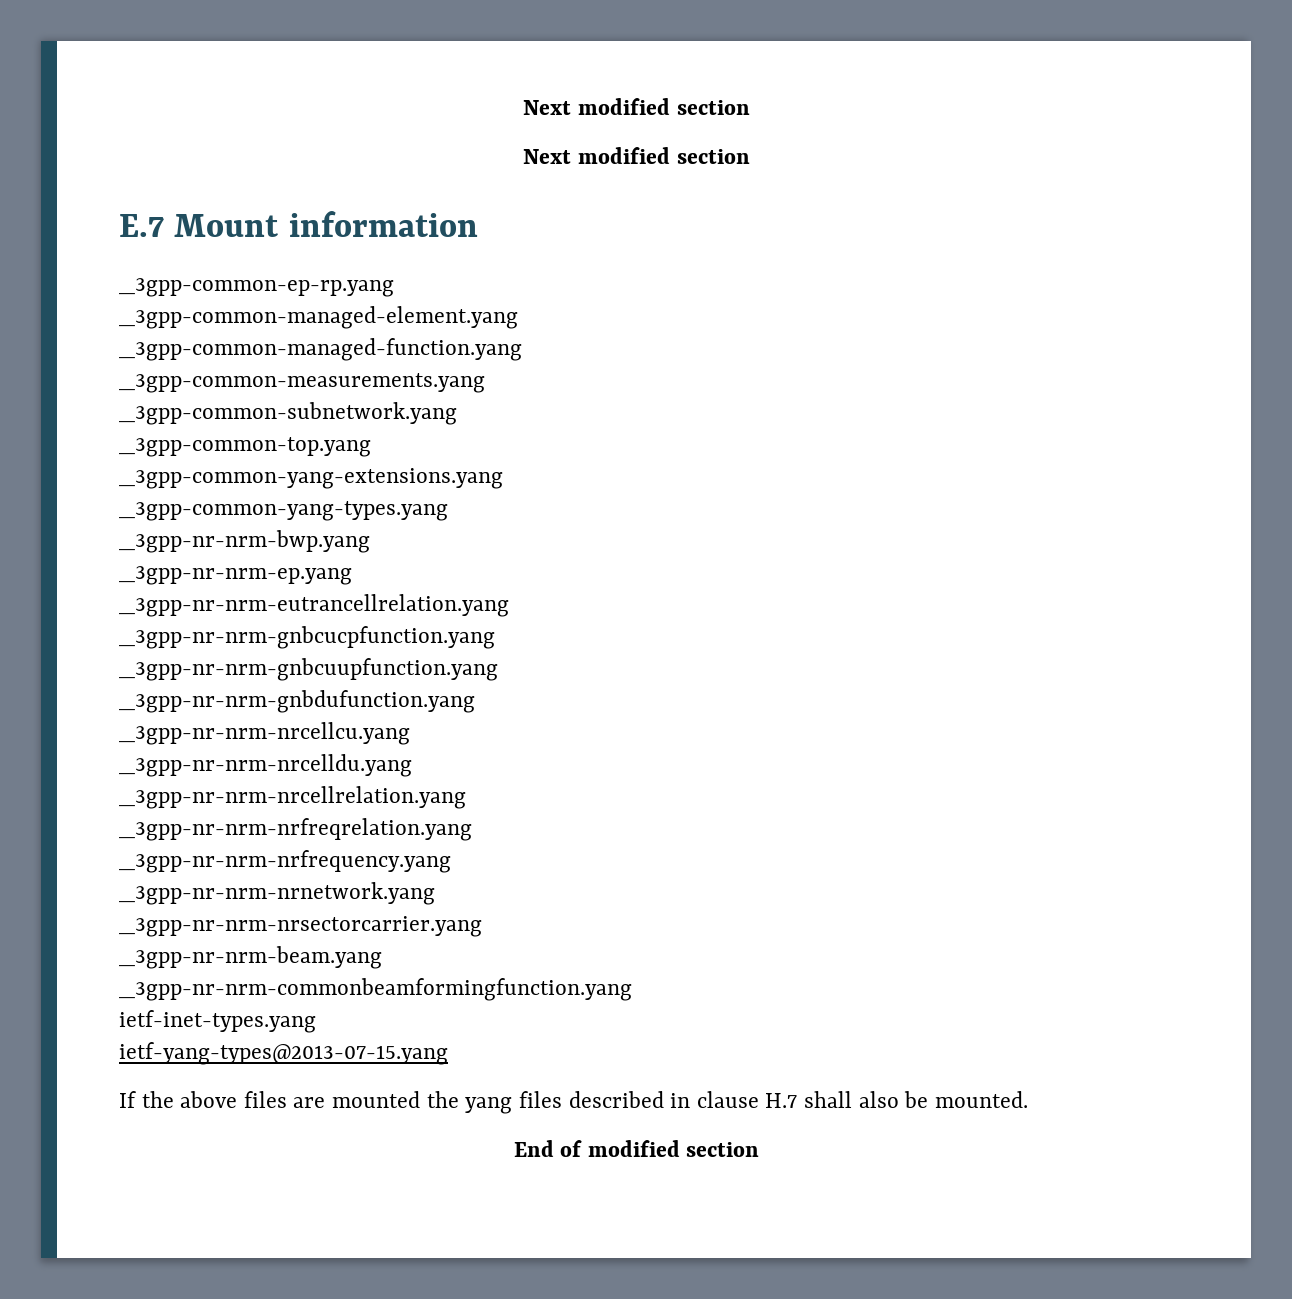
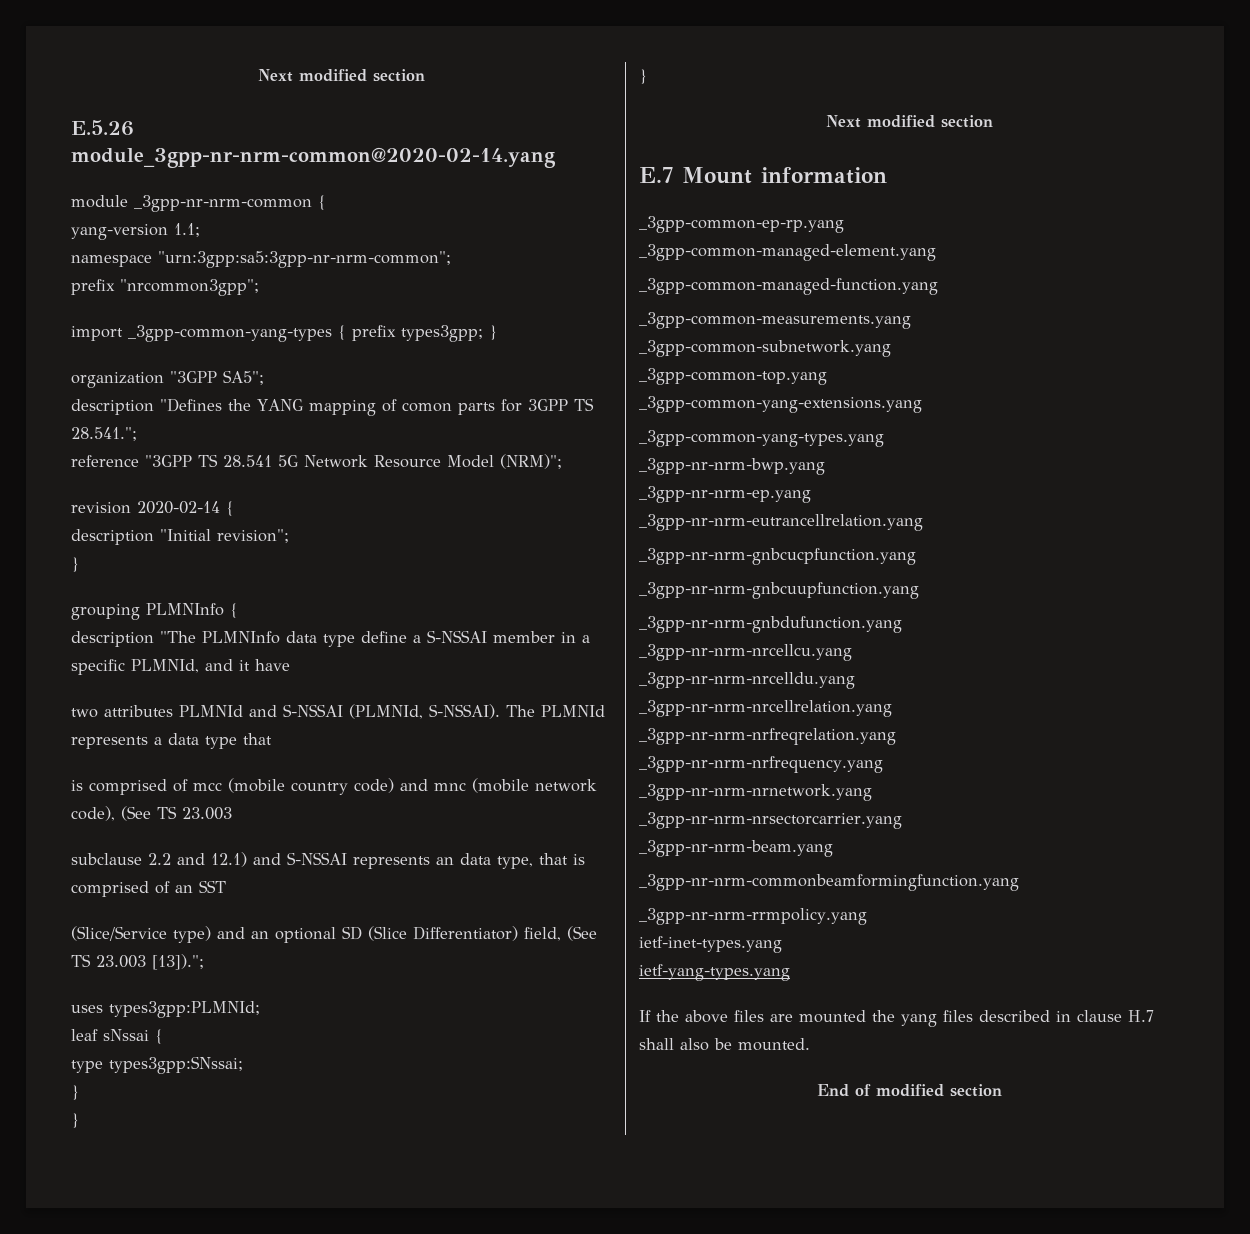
[523,98,750,115] Next modified section -> [257,69,425,82] [71,120,134,136] [71,147,556,168] [71,195,326,212] [71,223,200,240] [71,251,451,268] [71,279,259,296] [71,325,497,342] [71,370,264,388] [71,398,594,416] [71,427,137,441] [71,454,562,469] [71,501,234,516] [71,529,289,545] [71,557,79,572] [71,603,238,620] [71,630,590,647] [71,659,290,675] [71,704,605,719] [71,733,272,749] [71,778,597,795] [71,806,232,821] [71,852,585,869] [71,880,226,897] [71,926,597,943] [71,954,204,970] [71,1001,260,1018] [71,1029,163,1044] [71,1056,243,1074] [71,1085,79,1100] [71,1113,79,1128] [639,69,647,84] Next modified section // E.5.26 module_3gpp-nr-nrm-common@2020-02-14.yang // module _3gpp-nr-nrm-common { // yang-version 1.1; // namespace "urn:3gpp:sa5:3gpp-nr-nrm-common"; // prefix "nrcommon3gpp"; // import _3gpp-common-yang-types { prefix types3gpp; } // organization "3GPP SA5"; // description "Defines the YANG mapping of comon parts for 3GPP TS 28.541."; // reference "3GPP TS 28.541 5G Network Resource Model (NRM)"; // revision 2020-02-14 { // description "Initial revision"; // } // grouping PLMNInfo { // description "The PLMNInfo data type define a S-NSSAI member in a specific PLMNId, and it have // two attributes PLMNId and S-NSSAI (PLMNId, S-NSSAI). The PLMNId represents a data type that // is comprised of mcc (mobile country code) and mnc (mobile network code), (See TS 23.003 // subclause 2.2 and 12.1) and S-NSSAI represents an data type, that is comprised of an SST // (Slice/Service type) and an optional SD (Slice Differentiator) field, (See TS 23.003 [13])."; // uses types3gpp:PLMNId; // leaf sNssai { // type types3gpp:SNssai; // } // } // }
(632, 989) none -> [639,908,867,925] // _3gpp-nr-nrm-rrmpolicy.yang
[119,1042,448,1065] ietf-yang-types@2013-07-15.yang -> [639,964,790,981] ietf-yang-types.yang

